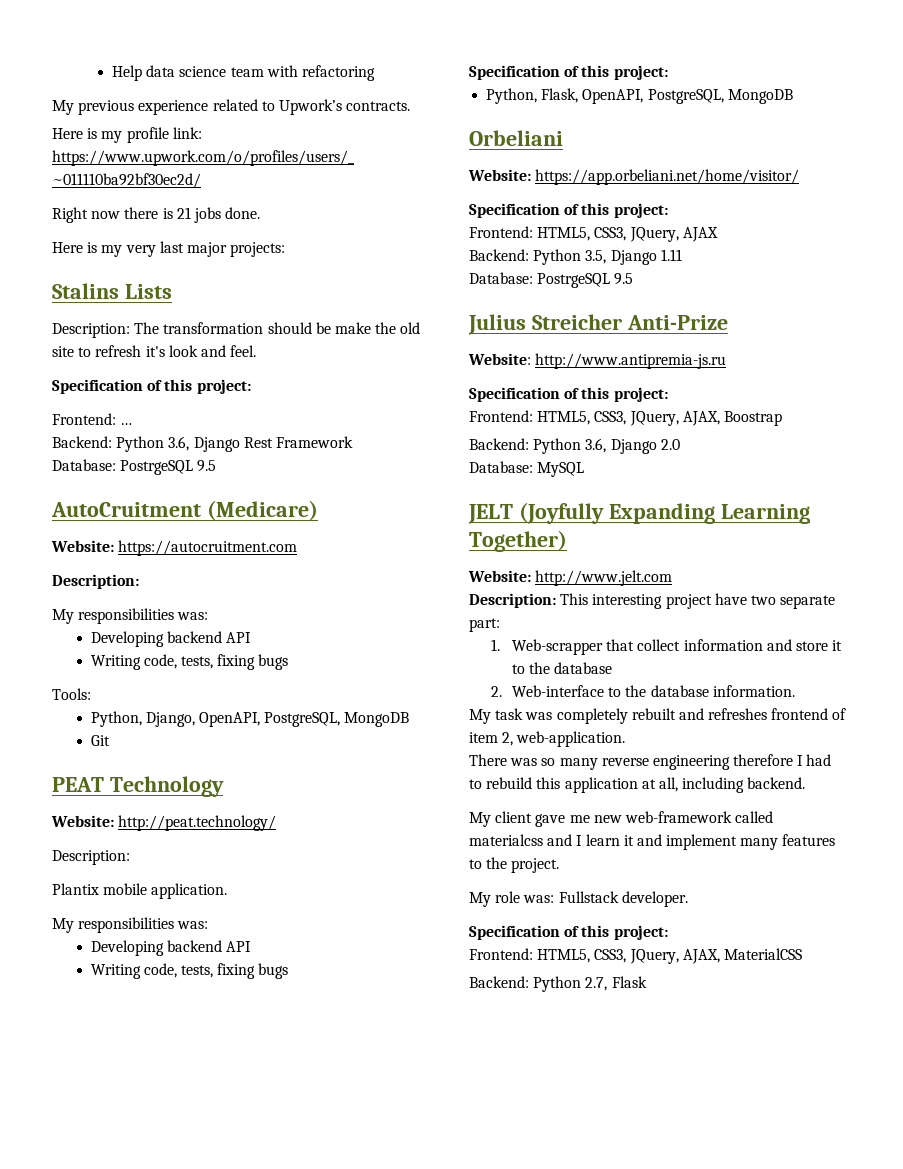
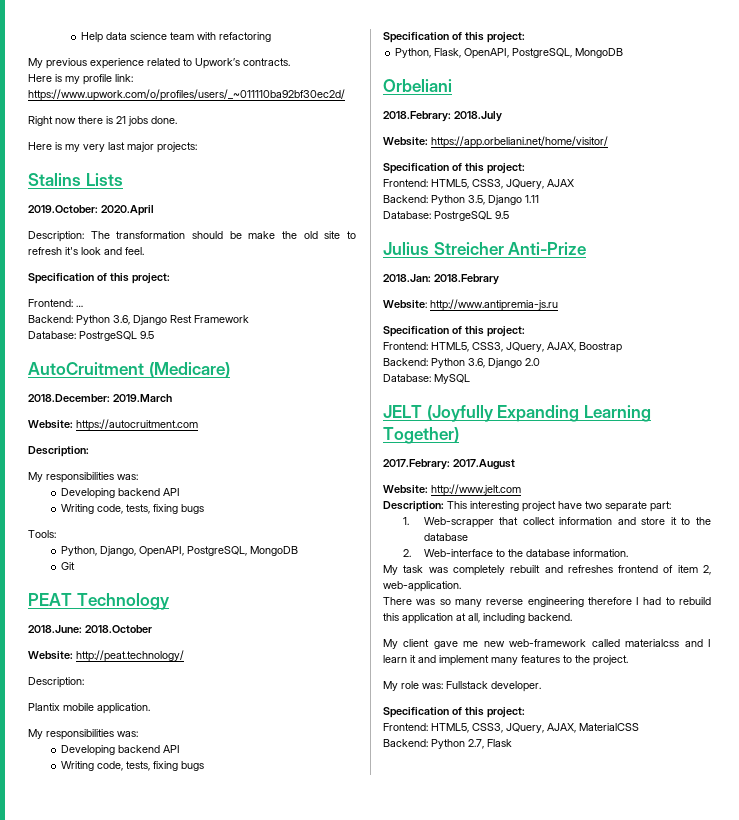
(172, 291) none -> [28,205,154,216] // 2019.October: 2020.April
(318, 510) none -> [28,394,172,402] // 2018.December: 2019.March
(224, 786) none -> [28,625,152,633] // 2018.June: 2018.October
(563, 138) none -> [383,111,502,122] // 2018.Febrary: 2018.July
(728, 322) none -> [383,274,499,285] // 2018.Jan: 2018.Febrary
(567, 541) none -> [383,459,515,470] // 2017.Febrary: 2017.August

